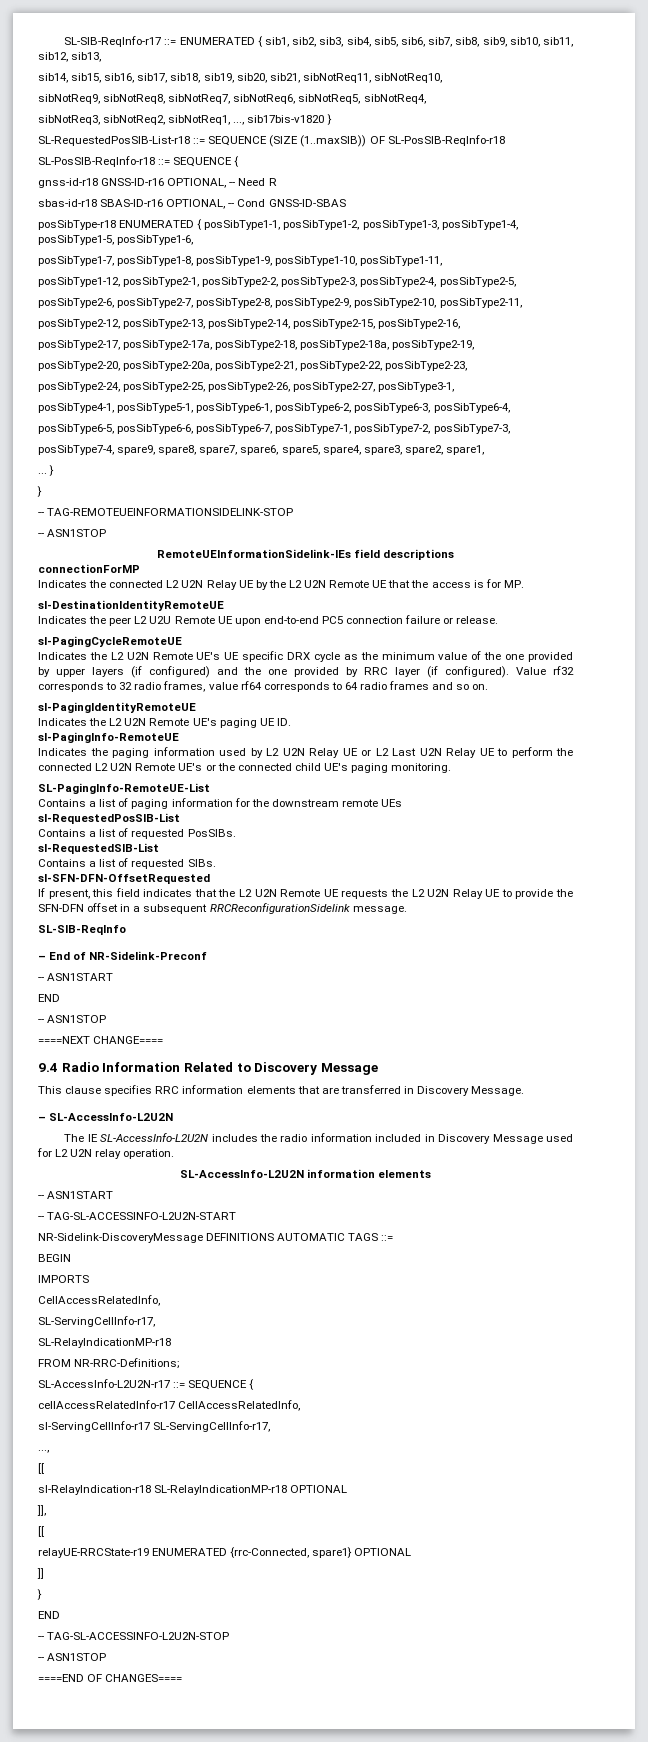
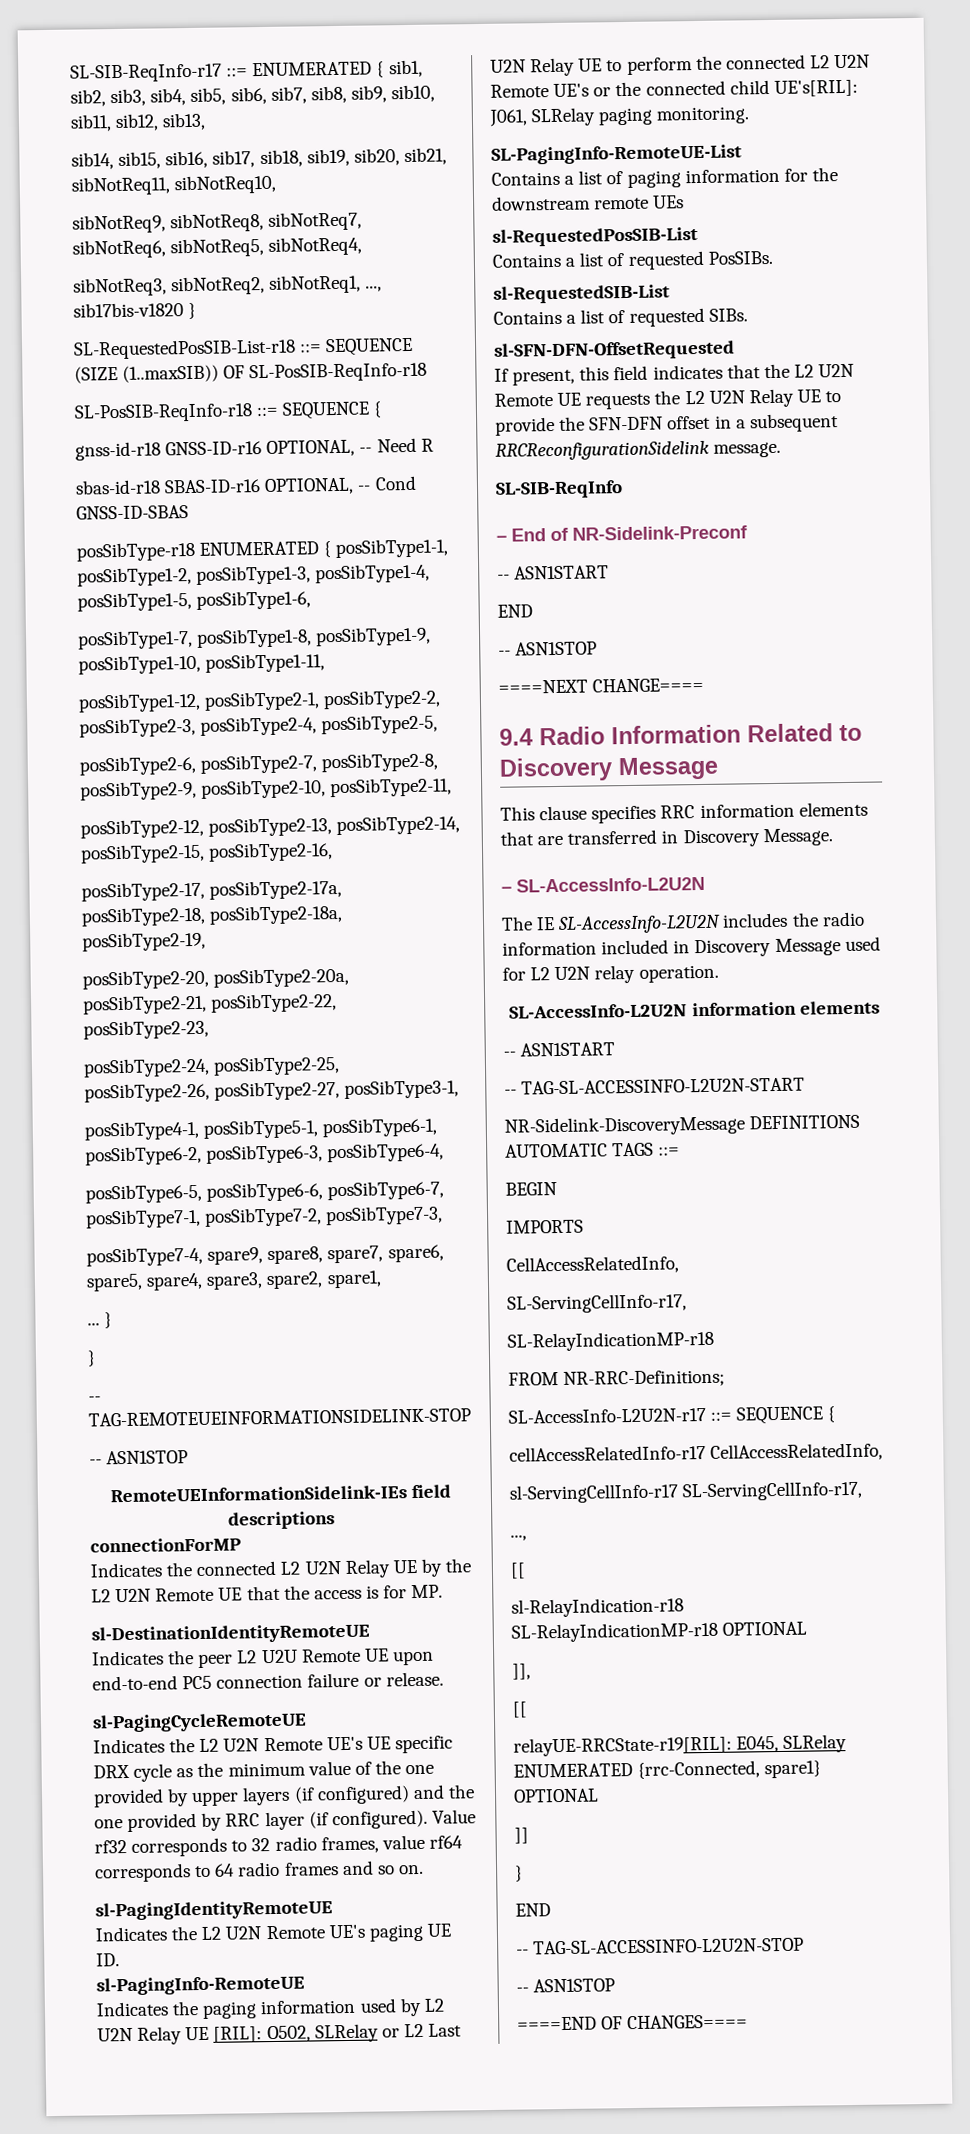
(358, 752) none -> [213,2023,379,2043] [RIL]: O502, SLRelay
[323,763,348,771] UE's -> [773,79,858,97] [489,107,597,127] UE's[RIL]: J061, SLRelay
[38,1548,149,1558] relayUE-RRCState-r19 -> [513,1734,848,1757] relayUE-RRCState-r19[RIL]: E045, SLRelay

